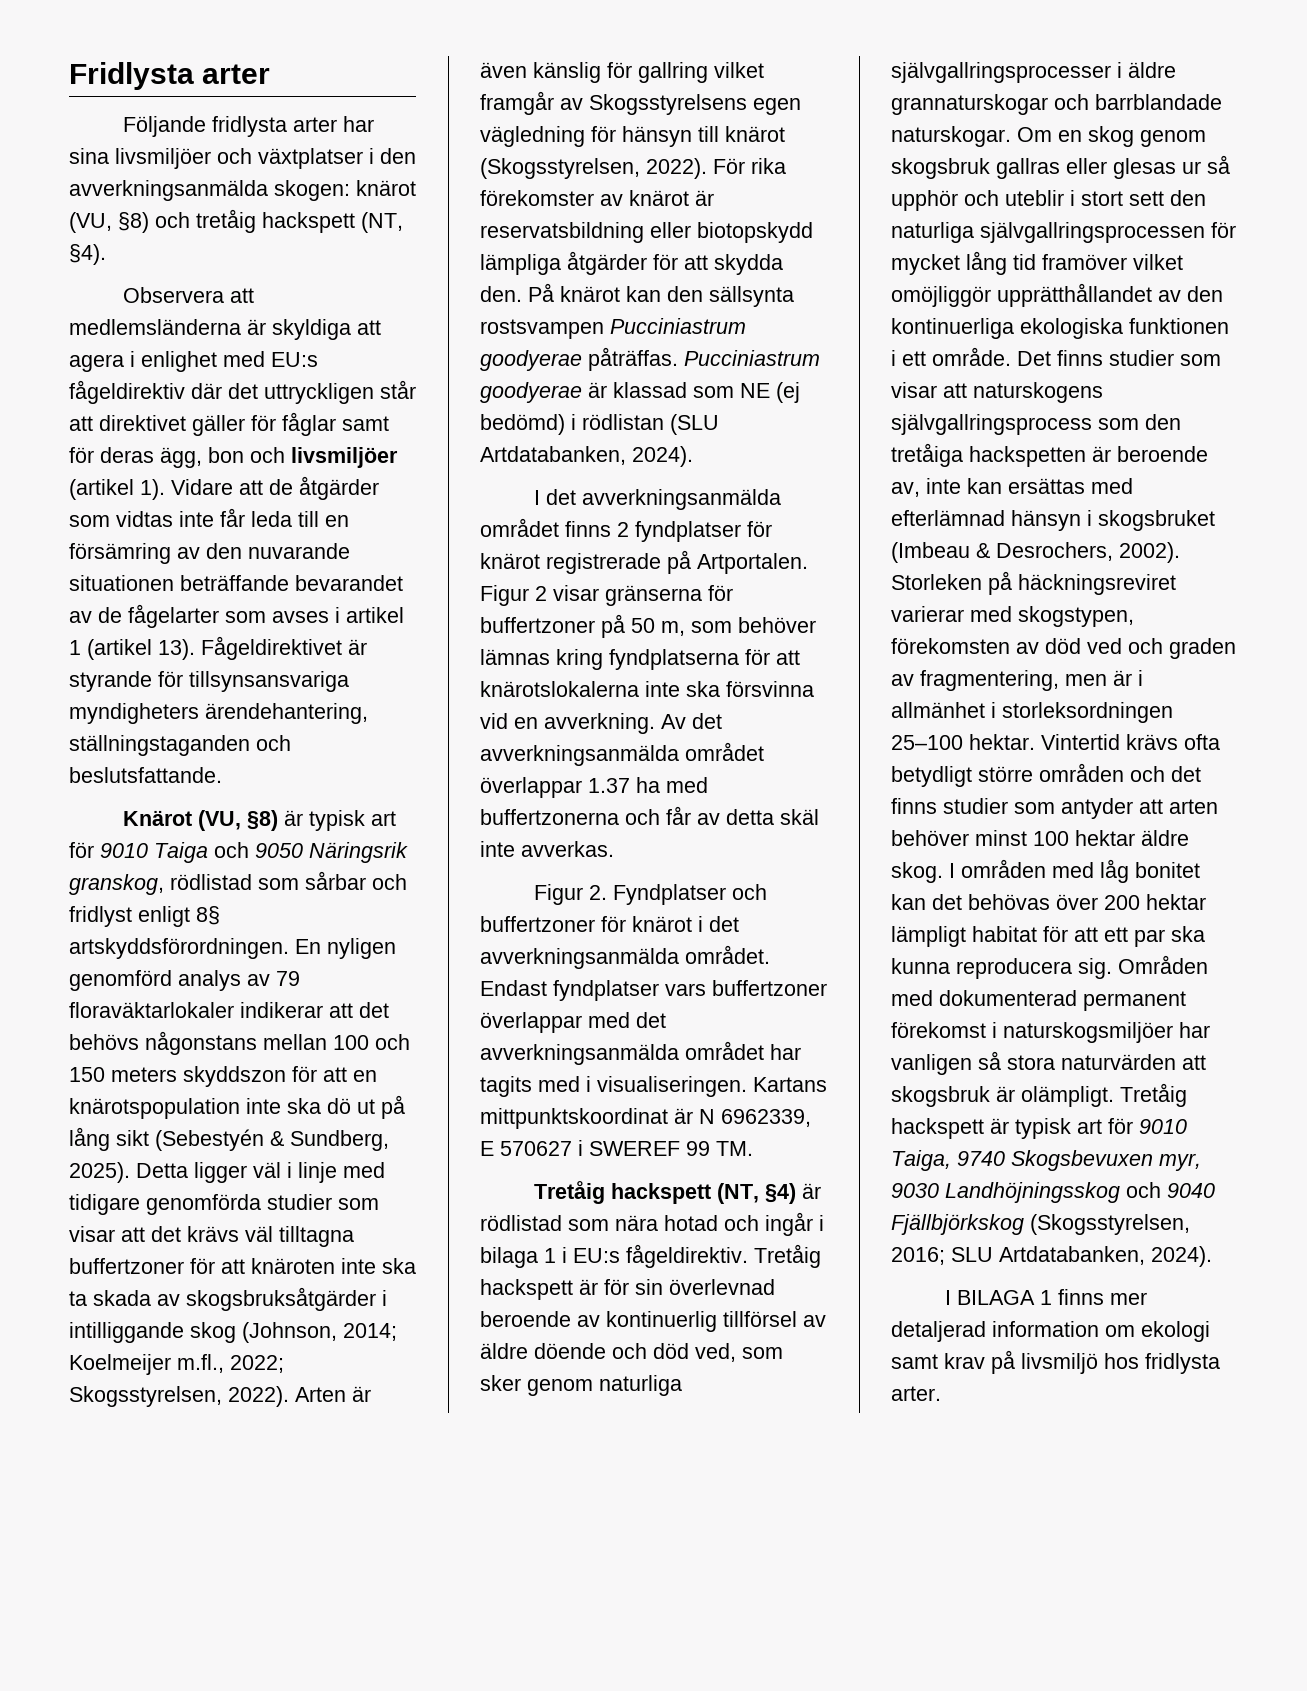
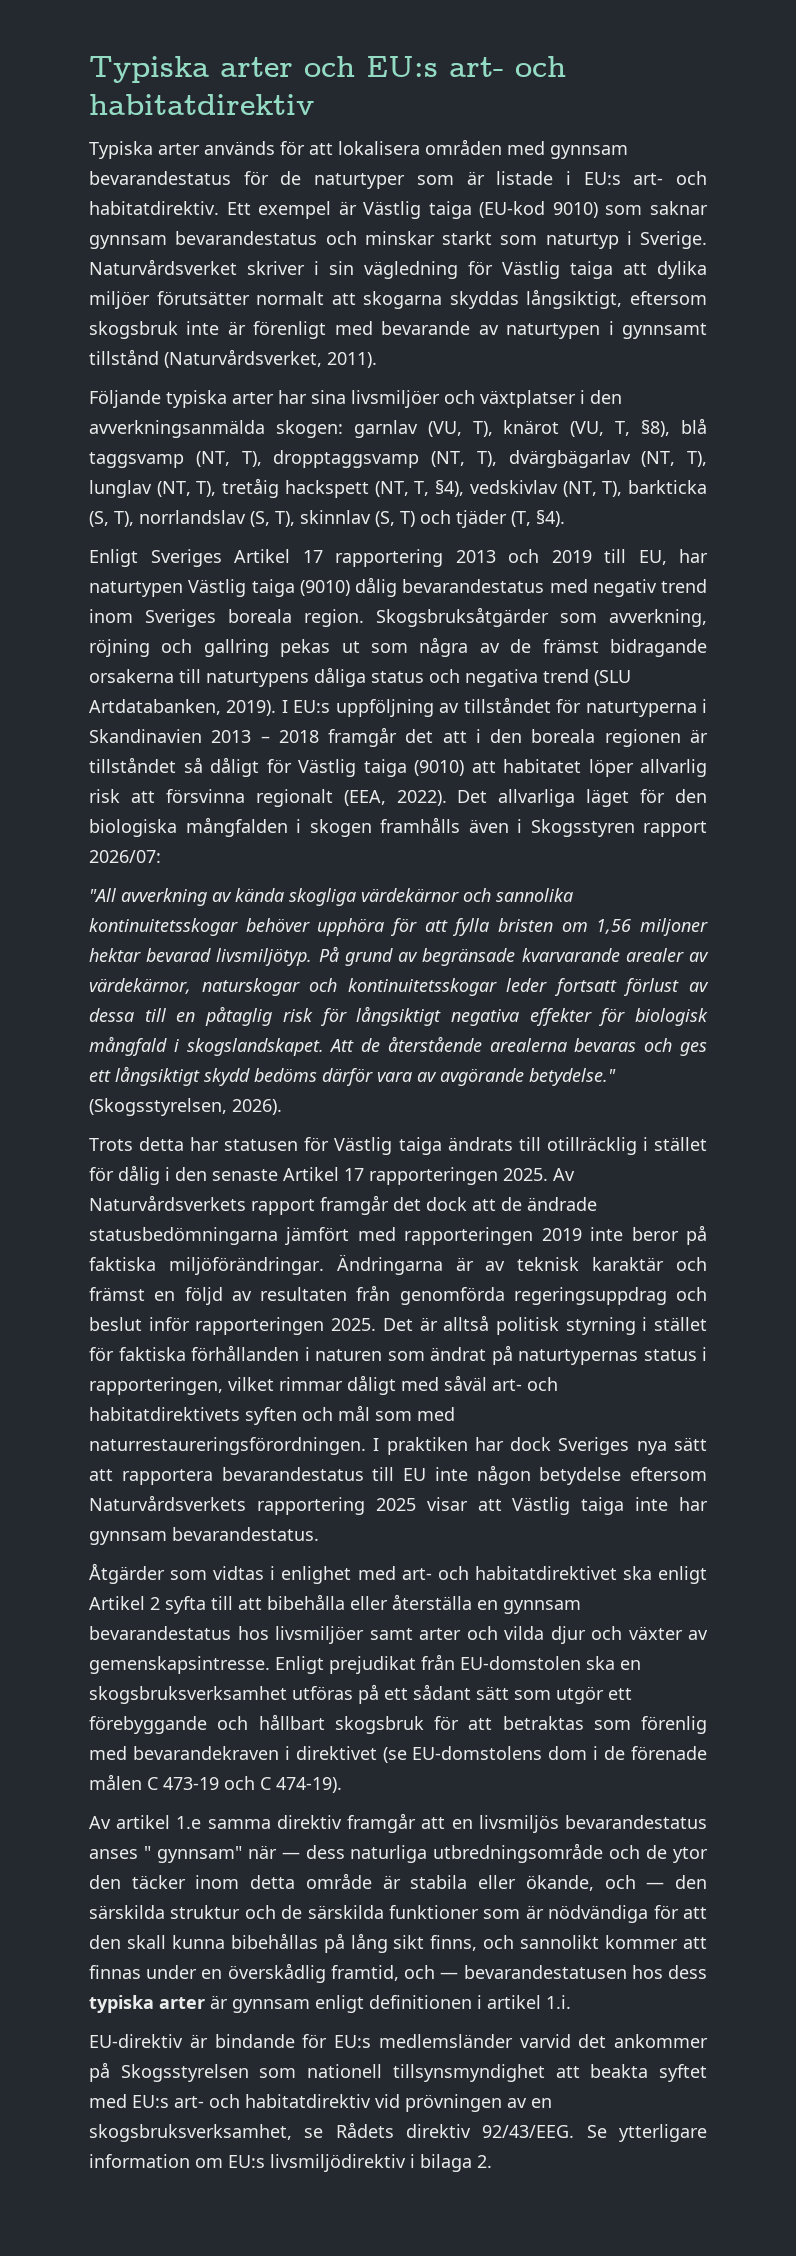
[69,62,271,90] Fridlysta arter -> [89,56,566,83] [89,94,314,115] [89,139,628,159] [89,171,707,189] [89,201,708,219] [89,231,707,249] [89,259,707,279] [89,289,707,309] [89,321,708,339] [89,349,377,368] Typiska arter och EU:s art- och habitatdirektiv // Typiska arter används för att lokalisera områden med gynnsam bevarandestatus för de naturtyper som är listade i EU:s art- och habitatdirektiv. Ett exempel är Västlig taiga (EU-kod 9010) som saknar gynnsam bevarandestatus och minskar starkt som naturtyp i Sverige. Naturvårdsverket skriver i sin vägledning för Västlig taiga att dylika miljöer förutsätter normalt att skogarna skyddas långsiktigt, eftersom skogsbruk inte är förenligt med bevarande av naturtypen i gynnsamt tillstånd (Naturvårdsverket, 2011).
[211,116,287,137] fridlysta -> [166,390,227,408] typiska
[356,180,416,196] [69,209,403,233] [69,244,106,265] [122,287,254,303] [69,319,381,340] [69,351,318,372] [69,380,416,404] [69,412,389,436] [69,447,398,468] [69,476,379,500] [69,508,349,527] [69,543,350,564] [69,575,403,591] [69,604,404,628] [69,636,367,660] [69,671,349,692] [69,703,368,724] [69,735,291,756] [69,767,222,783] [122,810,396,831] [69,842,408,863] [69,871,407,895] [69,906,220,927] [69,938,396,959] [69,970,300,991] [69,1002,389,1018] [69,1031,410,1055] [69,1066,377,1087] [69,1095,405,1119] [69,1127,389,1151] [69,1162,385,1183] [69,1194,379,1215] [69,1226,354,1247] [69,1258,416,1274] [69,1287,387,1311] [69,1322,397,1343] [69,1354,284,1375] [69,1386,371,1407] [480,62,764,83] [480,91,801,115] [480,126,785,147] [480,158,786,179] [480,190,714,206] [480,222,813,243] [480,251,783,275] [480,283,794,307] [480,318,746,339] [480,347,820,371] [480,382,800,403] [480,414,719,435] [480,446,693,467] [533,489,781,510] [480,518,772,542] [480,550,808,574] [480,585,733,606] [480,614,816,638] [480,649,800,670] [480,681,814,697] [480,713,722,734] [480,742,764,766] [480,777,708,798] [480,806,819,825] [480,841,614,857] [533,884,767,905] [480,916,739,932] [480,945,770,969] [480,980,827,1001] [480,1012,666,1033] [480,1041,801,1065] [480,1076,827,1097] [480,1108,811,1129] [480,1140,753,1156] [533,1181,821,1204] [480,1212,824,1236] [480,1244,821,1268] [480,1279,775,1300] [480,1311,826,1332] [480,1343,783,1362] [480,1375,682,1396] [891,62,1176,83] [891,94,1222,115] [891,126,1206,147] [891,155,1230,179] [891,190,1206,211] [891,222,1236,243] [891,251,1183,275] [891,283,1223,307] [891,318,1229,339] [891,347,1221,366] [891,382,1103,403] [891,414,1181,435] [891,443,1208,467] [891,478,1133,497] [891,510,1215,531] [891,542,1180,563] [891,571,1176,595] [891,606,1134,627] [891,638,1236,659] [891,670,1143,691] [891,702,1173,723] [891,734,1220,750] [891,763,1201,787] [891,798,1218,819] [891,830,1189,846] [891,859,1200,883] [891,894,1206,910] [891,926,1205,947] [891,955,1208,979] [891,990,1186,1011] [891,1022,1210,1043] [891,1051,1206,1075] [891,1083,1187,1107] [891,1118,1187,1139] [891,1150,1201,1171] [891,1182,1215,1203] [891,1214,1190,1235] [891,1246,1212,1267] [944,1289,1147,1305] [891,1321,1210,1342] [891,1350,1220,1374] [891,1386,941,1401] knärot (VU, §8) och tretåig hackspett (NT, §4). // Observera att medlemsländerna är skyldiga att agera i enlighet med EU:s fågeldirektiv där det uttryckligen står att direktivet gäller för fåglar samt för deras ägg, bon och livsmiljöer (artikel 1). Vidare att de åtgärder som vidtas inte får leda till en försämring av den nuvarande situationen beträffande bevarandet av de fågelarter som avses i artikel 1 (artikel 13). Fågeldirektivet är styrande för tillsynsansvariga myndigheters ärendehantering, ställningstaganden och beslutsfattande. // Knärot (VU, §8) är typisk art för 9010 Taiga och 9050 Näringsrik granskog, rödlistad som sårbar och fridlyst enligt 8§ artskyddsförordningen. En nyligen genomförd analys av 79 floraväktarlokaler indikerar att det behövs någonstans mellan 100 och 150 meters skyddszon för att en knärotspopulation inte ska dö ut på lång sikt (Sebestyén & Sundberg, 2025). Detta ligger väl i linje med tidigare genomförda studier som visar att det krävs väl tilltagna buffertzoner för att knäroten inte ska ta skada av skogsbruksåtgärder i intilliggande skog (Johnson, 2014; Koelmeijer m.fl., 2022; Skogsstyrelsen, 2022). Arten är även känslig för gallring vilket framgår av Skogsstyrelsens egen vägledning för hänsyn till knärot (Skogsstyrelsen, 2022). För rika förekomster av knärot är reservatsbildning eller biotopskydd lämpliga åtgärder för att skydda den. På knärot kan den sällsynta rostsvampen Pucciniastrum goodyerae påträffas. Pucciniastrum goodyerae är klassad som NE (ej bedömd) i rödlistan (SLU Artdatabanken, 2024). // I det avverkningsanmälda området finns 2 fyndplatser för knärot registrerade på Artportalen. Figur 2 visar gränserna för buffertzoner på 50 m, som behöver lämnas kring fyndplatserna för att knärotslokalerna inte ska försvinna vid en avverkning. Av det avverkningsanmälda området överlappar 1.37 ha med buffertzonerna och får av detta skäl inte avverkas. // Figur 2. Fyndplatser och buffertzoner för knärot i det avverkningsanmälda området. Endast fyndplatser vars buffertzoner överlappar med det avverkningsanmälda området har tagits med i visualiseringen. Kartans mittpunktskoordinat är N 6962339, E 570627 i SWEREF 99 TM. // Tretåig hackspett (NT, §4) är rödlistad som nära hotad och ingår i bilaga 1 i EU:s fågeldirektiv. Tretåig hackspett är för sin överlevnad beroende av kontinuerlig tillförsel av äldre döende och död ved, som sker genom naturliga självgallringsprocesser i äldre grannaturskogar och barrblandade naturskogar. Om en skog genom skogsbruk gallras eller glesas ur så upphör och uteblir i stort sett den naturliga självgallringsprocessen för mycket lång tid framöver vilket omöjliggör upprätthållandet av den kontinuerliga ekologiska funktionen i ett område. Det finns studier som visar att naturskogens självgallringsprocess som den tretåiga hackspetten är beroende av, inte kan ersättas med efterlämnad hänsyn i skogsbruket (Imbeau & Desrochers, 2002). Storleken på häckningsreviret varierar med skogstypen, förekomsten av död ved och graden av fragmentering, men är i allmänhet i storleksordningen 25–100 hektar. Vintertid krävs ofta betydligt större områden och det finns studier som antyder att arten behöver minst 100 hektar äldre skog. I områden med låg bonitet kan det behövas över 200 hektar lämpligt habitat för att ett par ska kunna reproducera sig. Områden med dokumenterad permanent förekomst i naturskogsmiljöer har vanligen så stora naturvärden att skogsbruk är olämpligt. Tretåig hackspett är typisk art för 9010 Taiga, 9740 Skogsbevuxen myr, 9030 Landhöjningsskog och 9040 Fjällbjörkskog (Skogsstyrelsen, 2016; SLU Artdatabanken, 2024). // I BILAGA 1 finns mer detaljerad information om ekologi samt krav på livsmiljö hos fridlysta arter. -> [353,418,708,438] [89,450,707,468] [89,478,708,498] [89,510,565,528] [89,549,708,567] [89,577,707,597] [89,607,707,627] [89,637,707,657] [89,667,631,687] [89,697,708,717] [89,727,708,747] [89,757,707,777] [89,789,707,807] [89,817,707,837] [89,850,161,863] [89,888,573,906] [89,918,709,936] [89,946,709,966] [89,978,709,996] [89,1006,708,1026] [89,1036,707,1056] [89,1066,616,1086] [89,1098,282,1116] [89,1137,707,1155] [89,1165,575,1185] [89,1195,597,1215] [89,1225,708,1245] [89,1254,707,1275] [89,1285,707,1305] [89,1315,707,1335] [89,1345,707,1365] [89,1375,558,1395] [89,1405,455,1425] [89,1437,707,1455] [89,1465,707,1485] [89,1495,708,1515] [89,1527,319,1545] [89,1563,708,1584] [89,1594,581,1614] [89,1626,708,1644] [89,1654,641,1674] [89,1684,632,1704] [89,1714,707,1734] [89,1746,708,1763] [89,1774,342,1793] [89,1813,707,1833] [89,1843,708,1863] [89,1873,708,1891] [89,1905,707,1923] [89,1933,708,1953] [89,1963,707,1983] [89,1995,571,2013] [89,2034,708,2048] [89,2062,707,2082] [89,2094,552,2112] [89,2122,707,2142] [89,2154,492,2172] garnlav (VU, T), knärot (VU, T, §8), blå taggsvamp (NT, T), dropptaggsvamp (NT, T), dvärgbägarlav (NT, T), lunglav (NT, T), tretåig hackspett (NT, T, §4), vedskivlav (NT, T), barkticka (S, T), norrlandslav (S, T), skinnlav (S, T) och tjäder (T, §4). // Enligt Sveriges Artikel 17 rapportering 2013 och 2019 till EU, har naturtypen Västlig taiga (9010) dålig bevarandestatus med negativ trend inom Sveriges boreala region. Skogsbruksåtgärder som avverkning, röjning och gallring pekas ut som några av de främst bidragande orsakerna till naturtypens dåliga status och negativa trend (SLU Artdatabanken, 2019). I EU:s uppföljning av tillståndet för naturtyperna i Skandinavien 2013 – 2018 framgår det att i den boreala regionen är tillståndet så dåligt för Västlig taiga (9010) att habitatet löper allvarlig risk att försvinna regionalt (EEA, 2022). Det allvarliga läget för den biologiska mångfalden i skogen framhålls även i Skogsstyren rapport 2026/07: // "All avverkning av kända skogliga värdekärnor och sannolika kontinuitetsskogar behöver upphöra för att fylla bristen om 1,56 miljoner hektar bevarad livsmiljötyp. På grund av begränsade kvarvarande arealer av värdekärnor, naturskogar och kontinuitetsskogar leder fortsatt förlust av dessa till en påtaglig risk för långsiktigt negativa effekter för biologisk mångfald i skogslandskapet. Att de återstående arealerna bevaras och ges ett långsiktigt skydd bedöms därför vara av avgörande betydelse." (Skogsstyrelsen, 2026). // Trots detta har statusen för Västlig taiga ändrats till otillräcklig i stället för dålig i den senaste Artikel 17 rapporteringen 2025. Av Naturvårdsverkets rapport framgår det dock att de ändrade statusbedömningarna jämfört med rapporteringen 2019 inte beror på faktiska miljöförändringar. Ändringarna är av teknisk karaktär och främst en följd av resultaten från genomförda regeringsuppdrag och beslut inför rapporteringen 2025. Det är alltså politisk styrning i stället för faktiska förhållanden i naturen som ändrat på naturtypernas status i rapporteringen, vilket rimmar dåligt med såväl art- och habitatdirektivets syften och mål som med naturrestaureringsförordningen. I praktiken har dock Sveriges nya sätt att rapportera bevarandestatus till EU inte någon betydelse eftersom Naturvårdsverkets rapportering 2025 visar att Västlig taiga inte har gynnsam bevarandestatus. // Åtgärder som vidtas i enlighet med art- och habitatdirektivet ska enligt Artikel 2 syfta till att bibehålla eller återställa en gynnsam bevarandestatus hos livsmiljöer samt arter och vilda djur och växter av gemenskapsintresse. Enligt prejudikat från EU-domstolen ska en skogsbruksverksamhet utföras på ett sådant sätt som utgör ett förebyggande och hållbart skogsbruk för att betraktas som förenlig med bevarandekraven i direktivet (se EU-domstolens dom i de förenade målen C 473-19 och C 474-19). // Av artikel 1.e samma direktiv framgår att en livsmiljös bevarandestatus anses " gynnsam" när — dess naturliga utbredningsområde och de ytor den täcker inom detta område är stabila eller ökande, och — den särskilda struktur och de särskilda funktioner som är nödvändiga för att den skall kunna bibehållas på lång sikt finns, och sannolikt kommer att finnas under en överskådlig framtid, och — bevarandestatusen hos dess typiska arter är gynnsam enligt definitionen i artikel 1.i. // EU-direktiv är bindande för EU:s medlemsländer varvid det ankommer på Skogsstyrelsen som nationell tillsynsmyndighet att beakta syftet med EU:s art- och habitatdirektiv vid prövningen av en skogsbruksverksamhet, se Rådets direktiv 92/43/EEG. Se ytterligare information om EU:s livsmiljödirektiv i bilaga 2.

